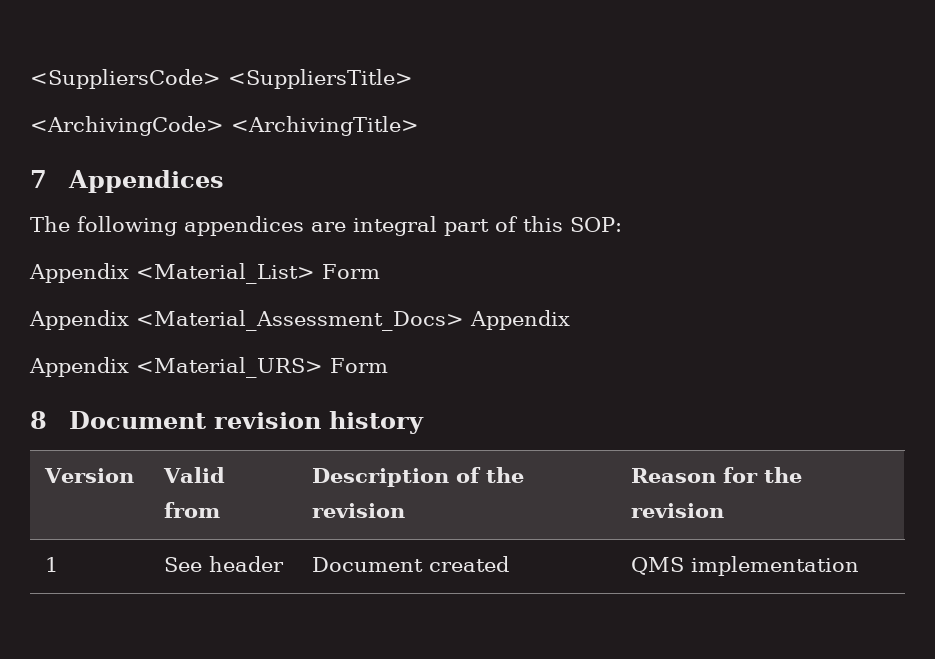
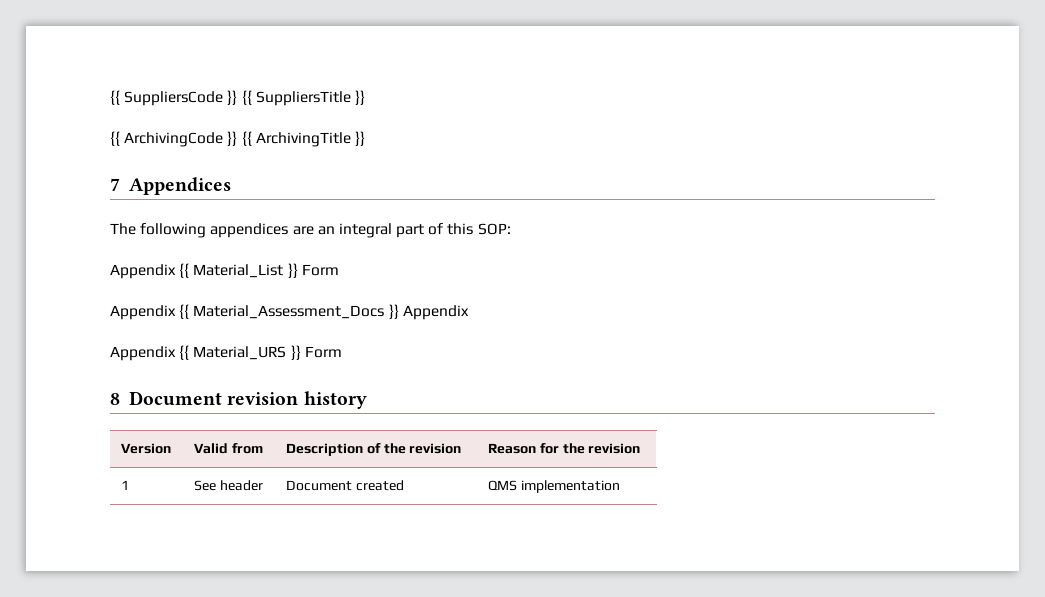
[30,69,413,89] [30,116,419,136] <SuppliersCode> <SuppliersTitle> // <ArchivingCode> <ArchivingTitle> -> [110,90,365,106] [110,131,365,147] {{ SuppliersCode }} {{ SuppliersTitle }} // {{ ArchivingCode }} {{ ArchivingTitle }}
(346, 227) none -> [317,226,335,235] an
[136,263,315,284] <Material_List> -> [179,263,298,278] {{ Material_List }}
[136,310,464,331] <Material_Assessment_Docs> -> [179,304,399,319] {{ Material_Assessment_Docs }}
[136,357,323,378] <Material_URS> -> [179,345,301,360] {{ Material_URS }}

